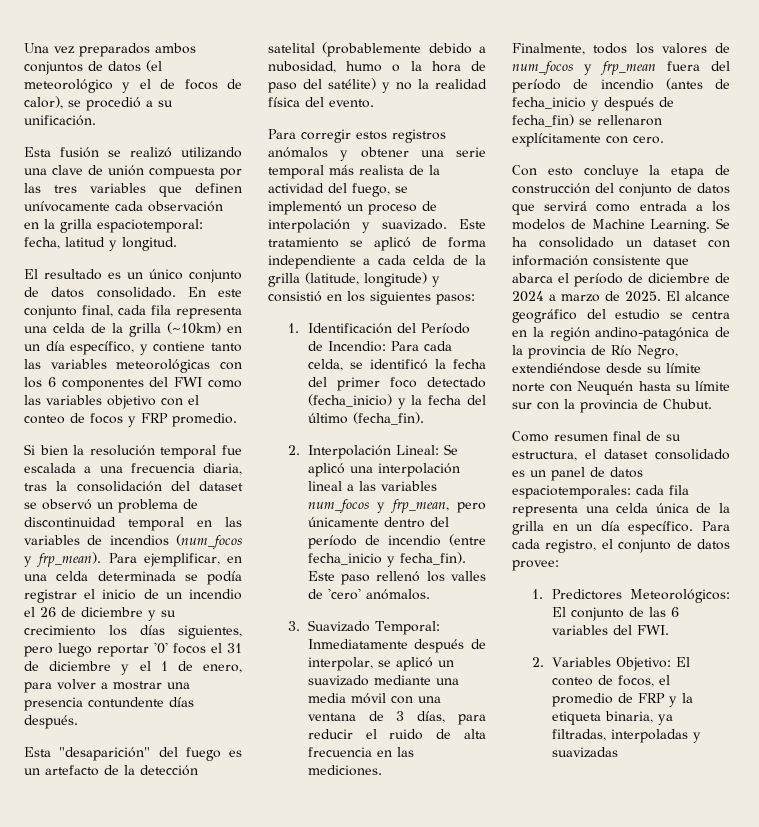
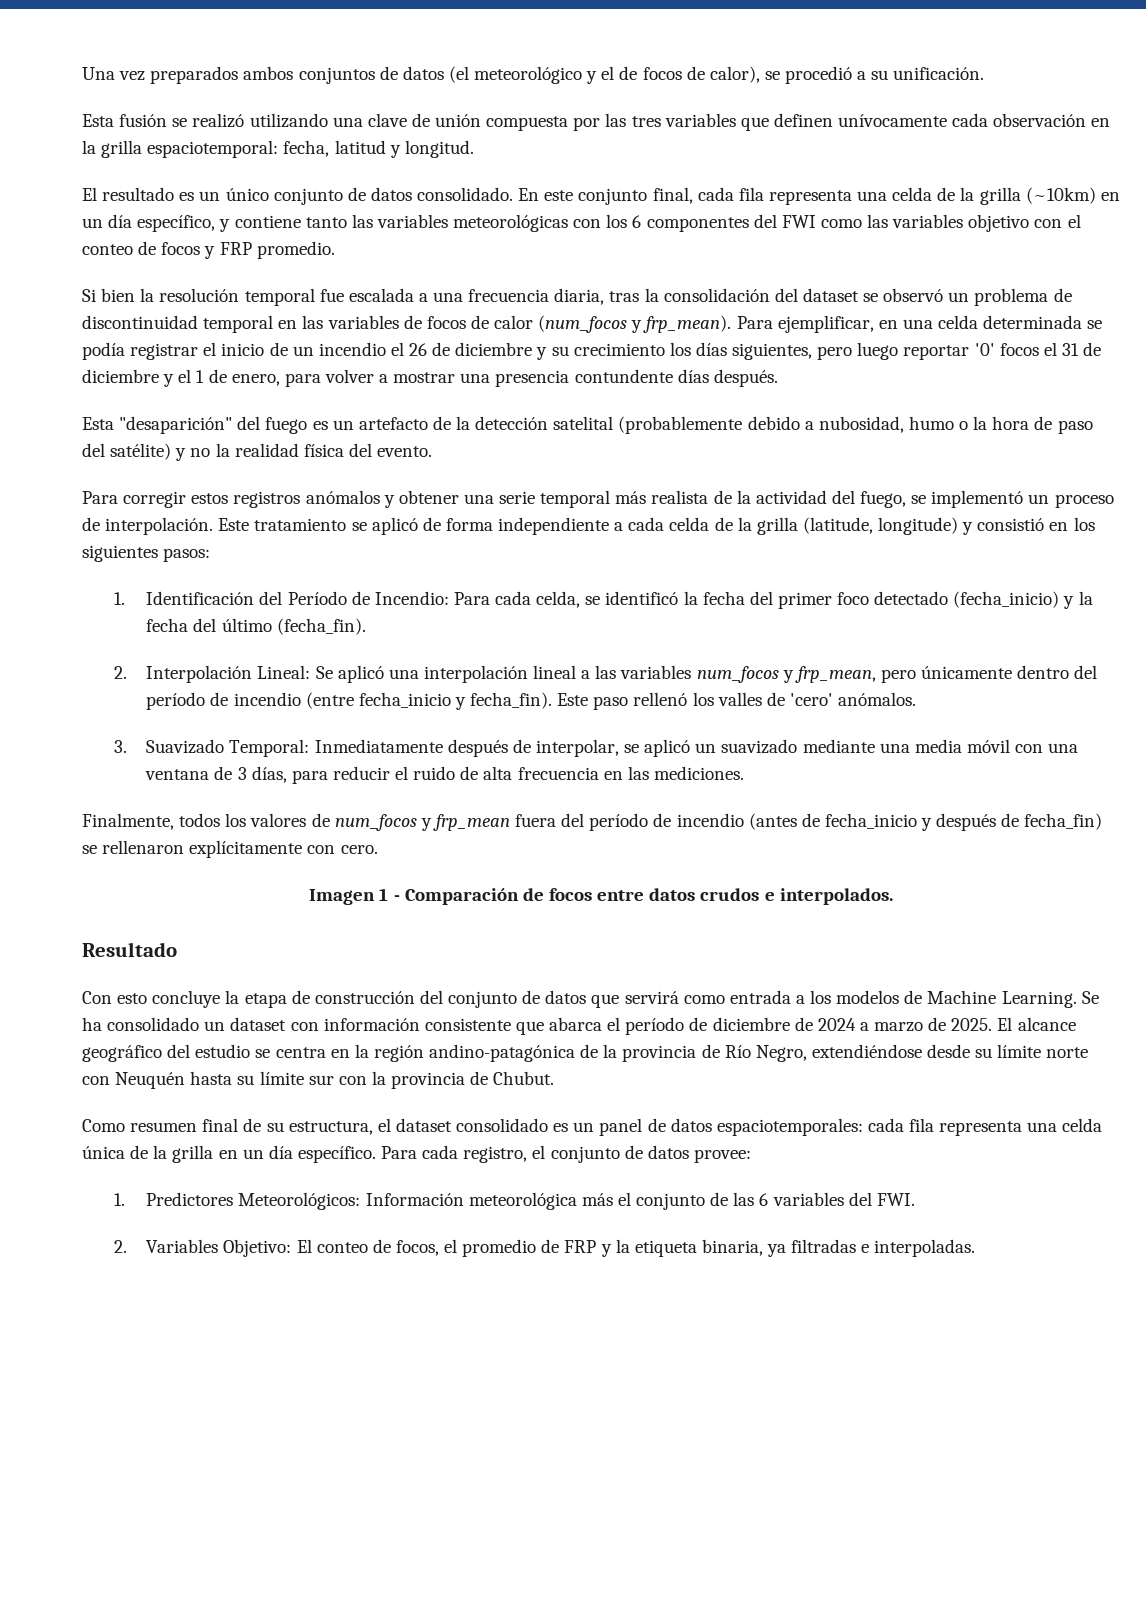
[109,535,169,546] incendios -> [426,315,534,329] focos de calor
[268,219,447,233] interpolación y suavizado. -> [105,517,214,535] interpolación.
(664, 140) none -> [309,888,893,905] [82,942,177,957] // Imagen 1 - Comparación de focos entre datos crudos e interpolados. // Resultado
[551,607,566,617] El -> [365,1192,631,1210] Información meteorológica más el
[551,729,701,743] [551,747,618,758] filtradas, interpoladas y suavizadas -> [791,1239,976,1257] filtradas e interpoladas.

